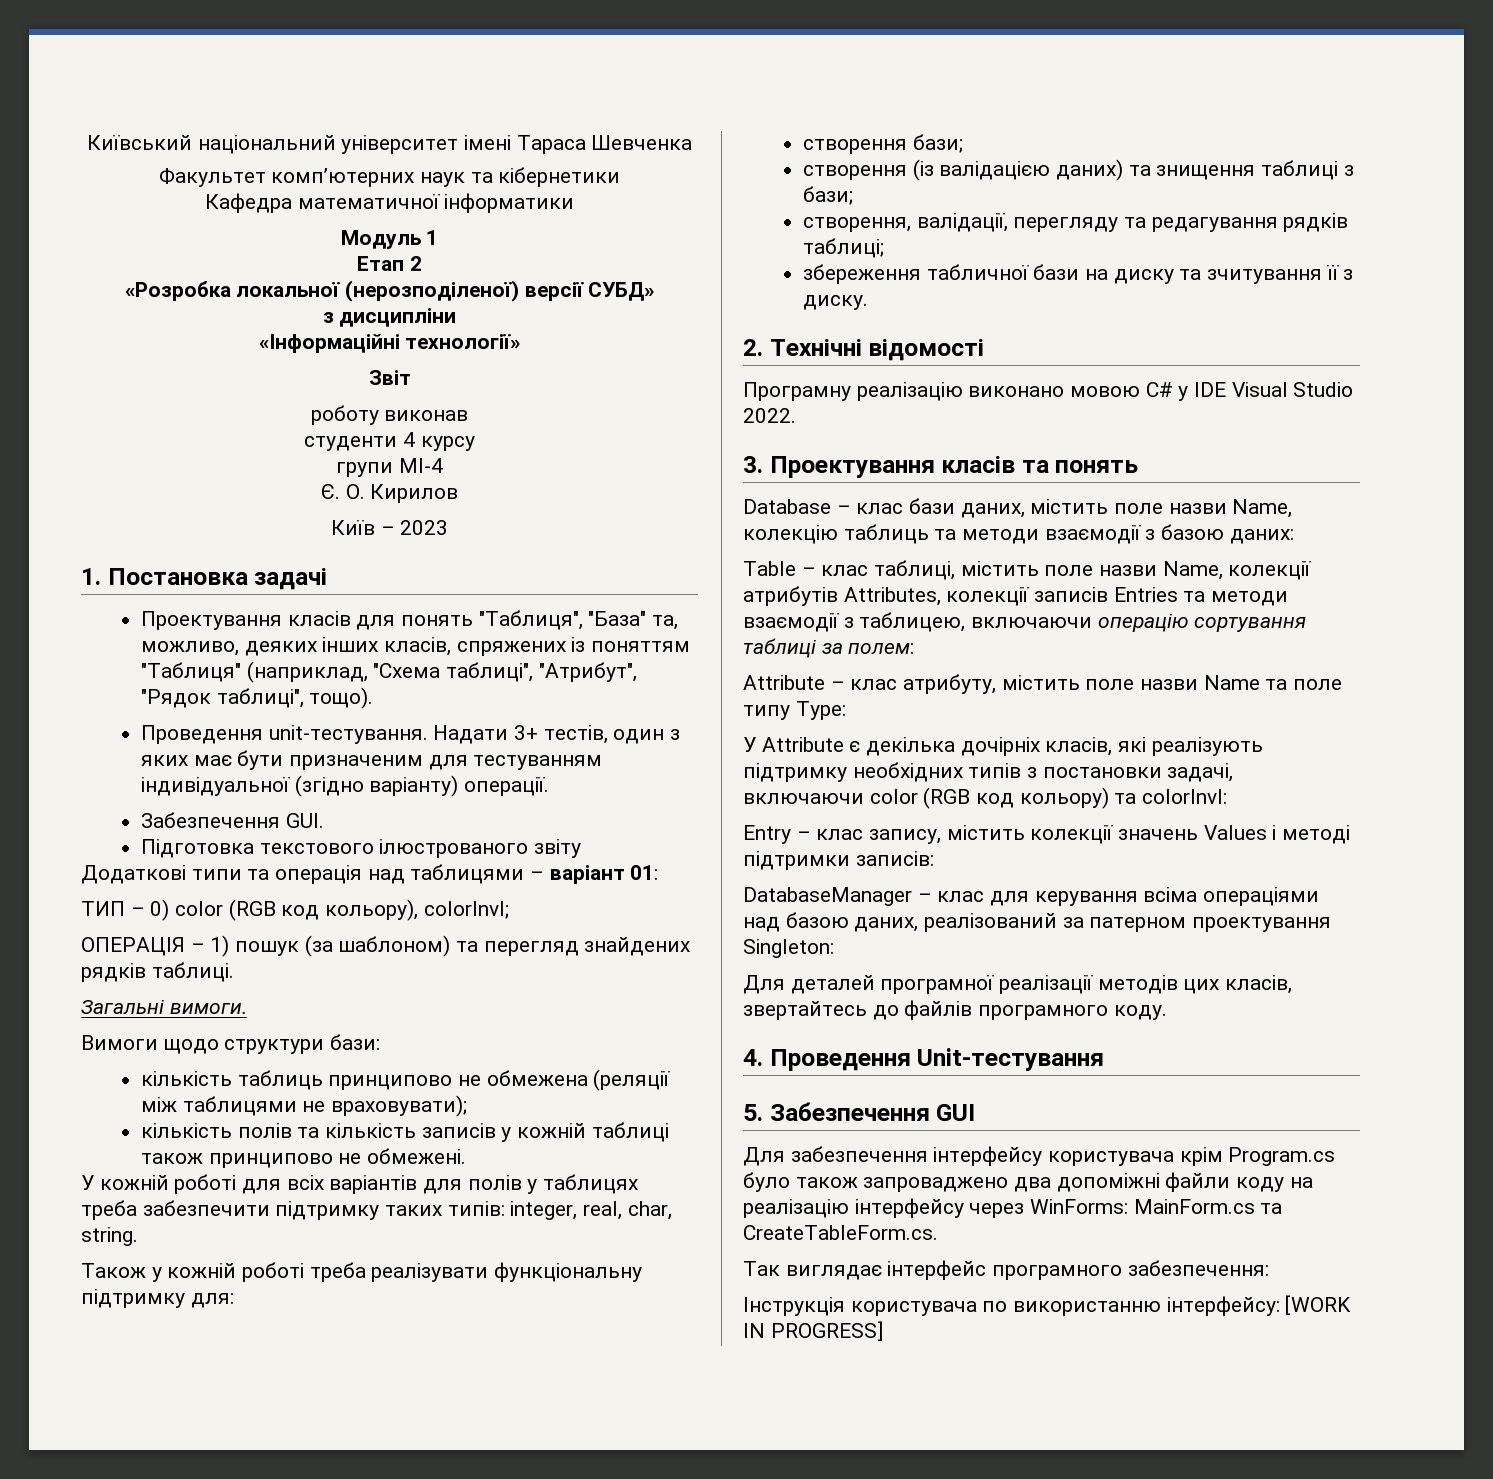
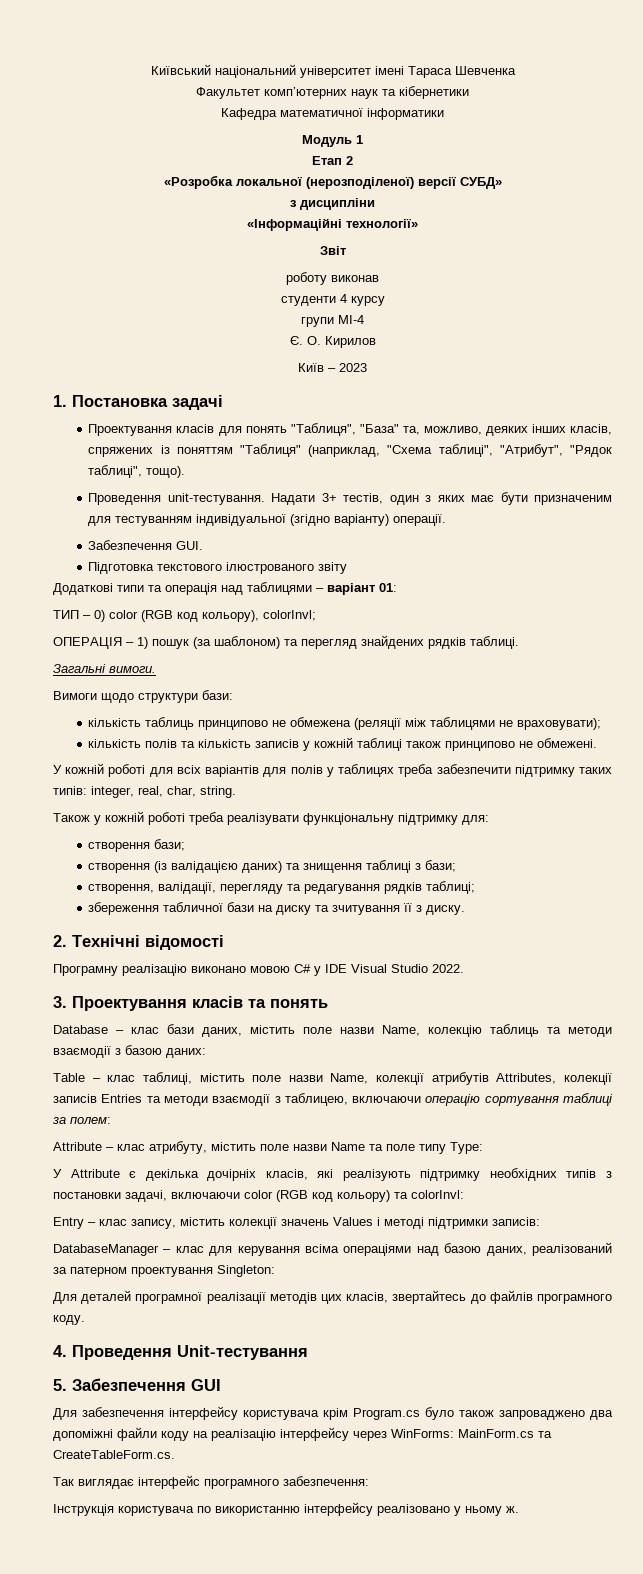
[1166,1295,1352,1316] [743,1321,883,1341] інтерфейсу: [WORK IN PROGRESS] -> [304,1502,519,1516] інтерфейсу реалізовано у ньому ж.

